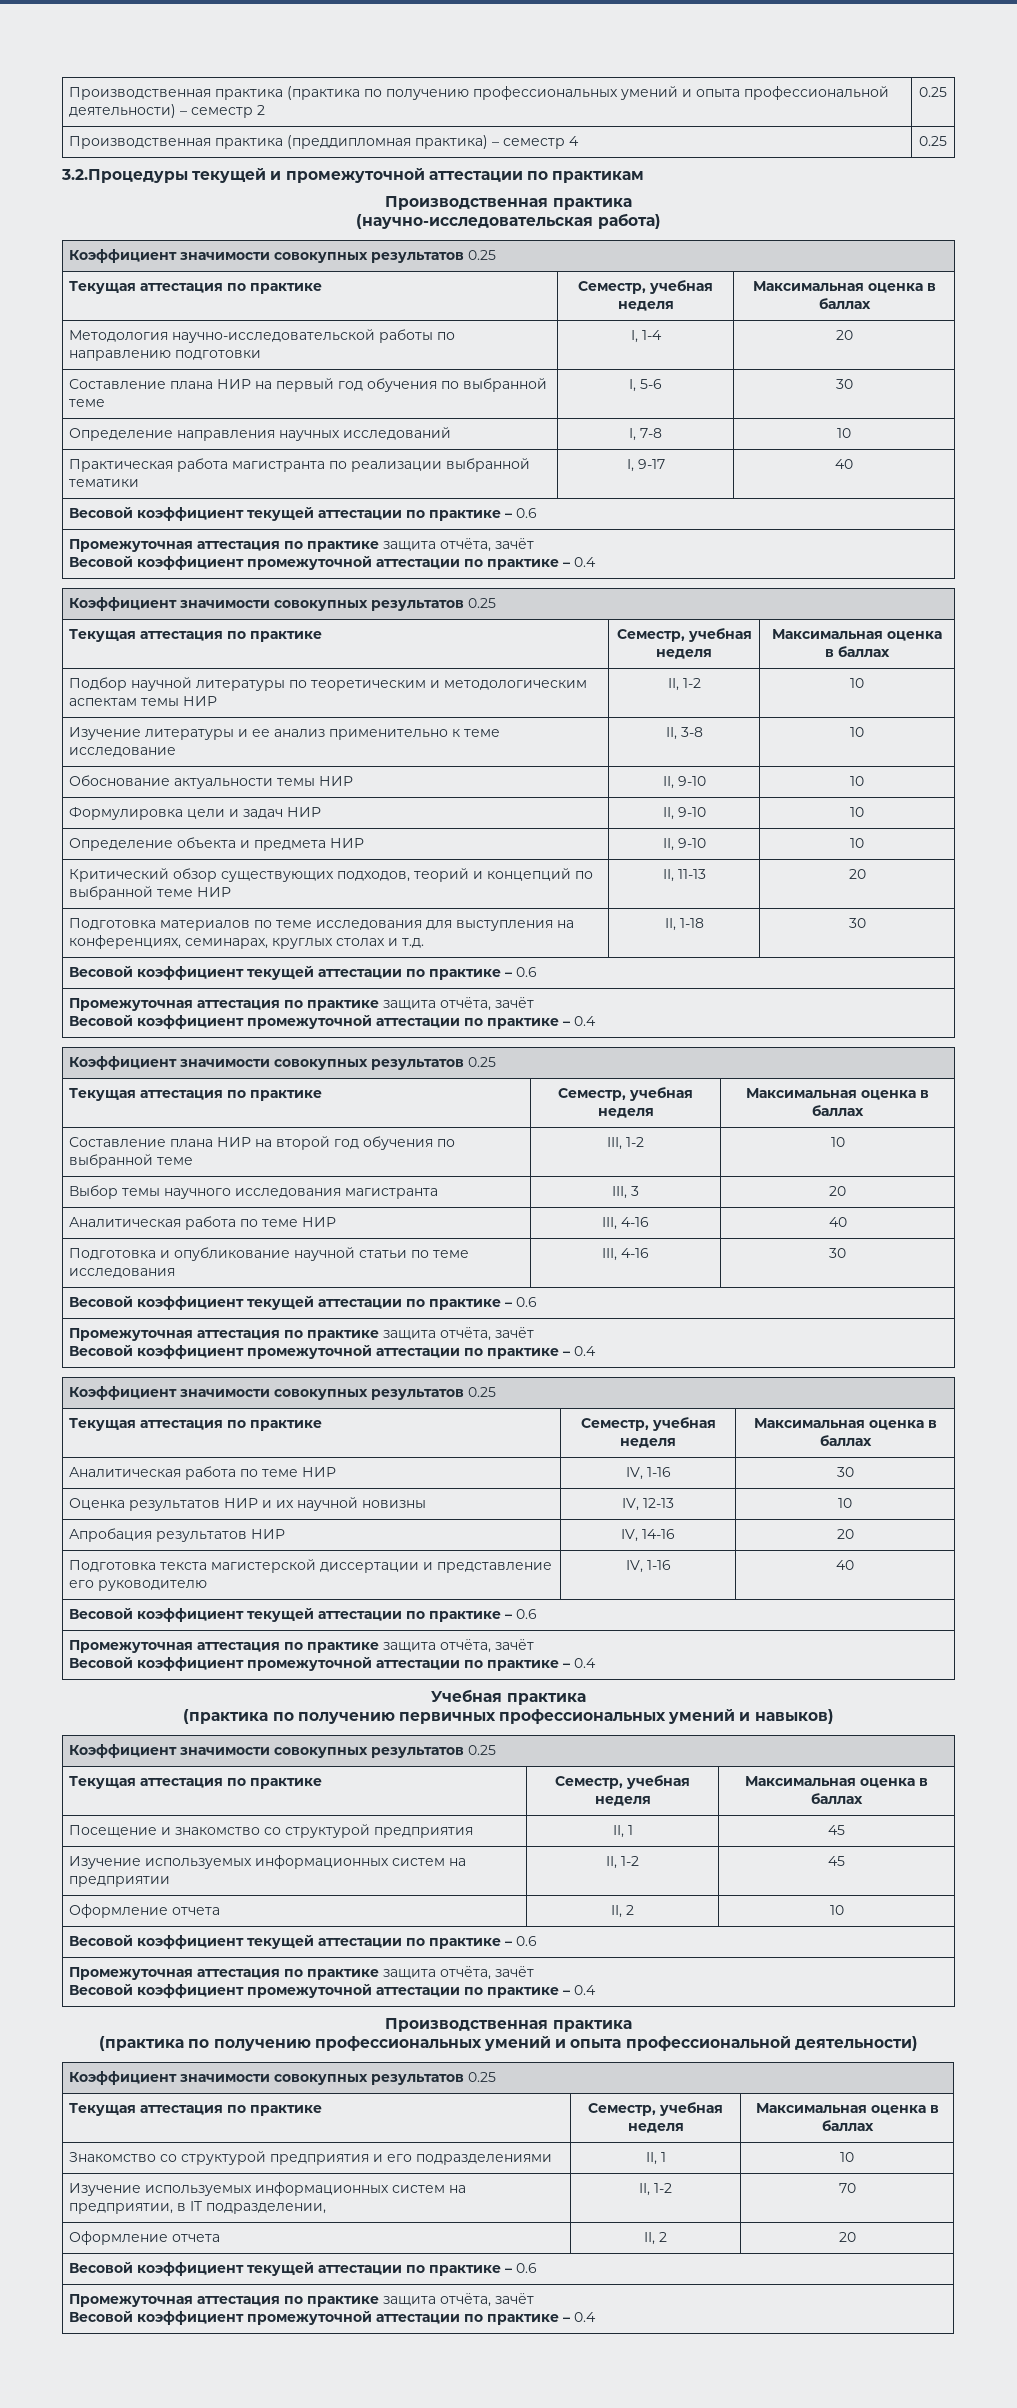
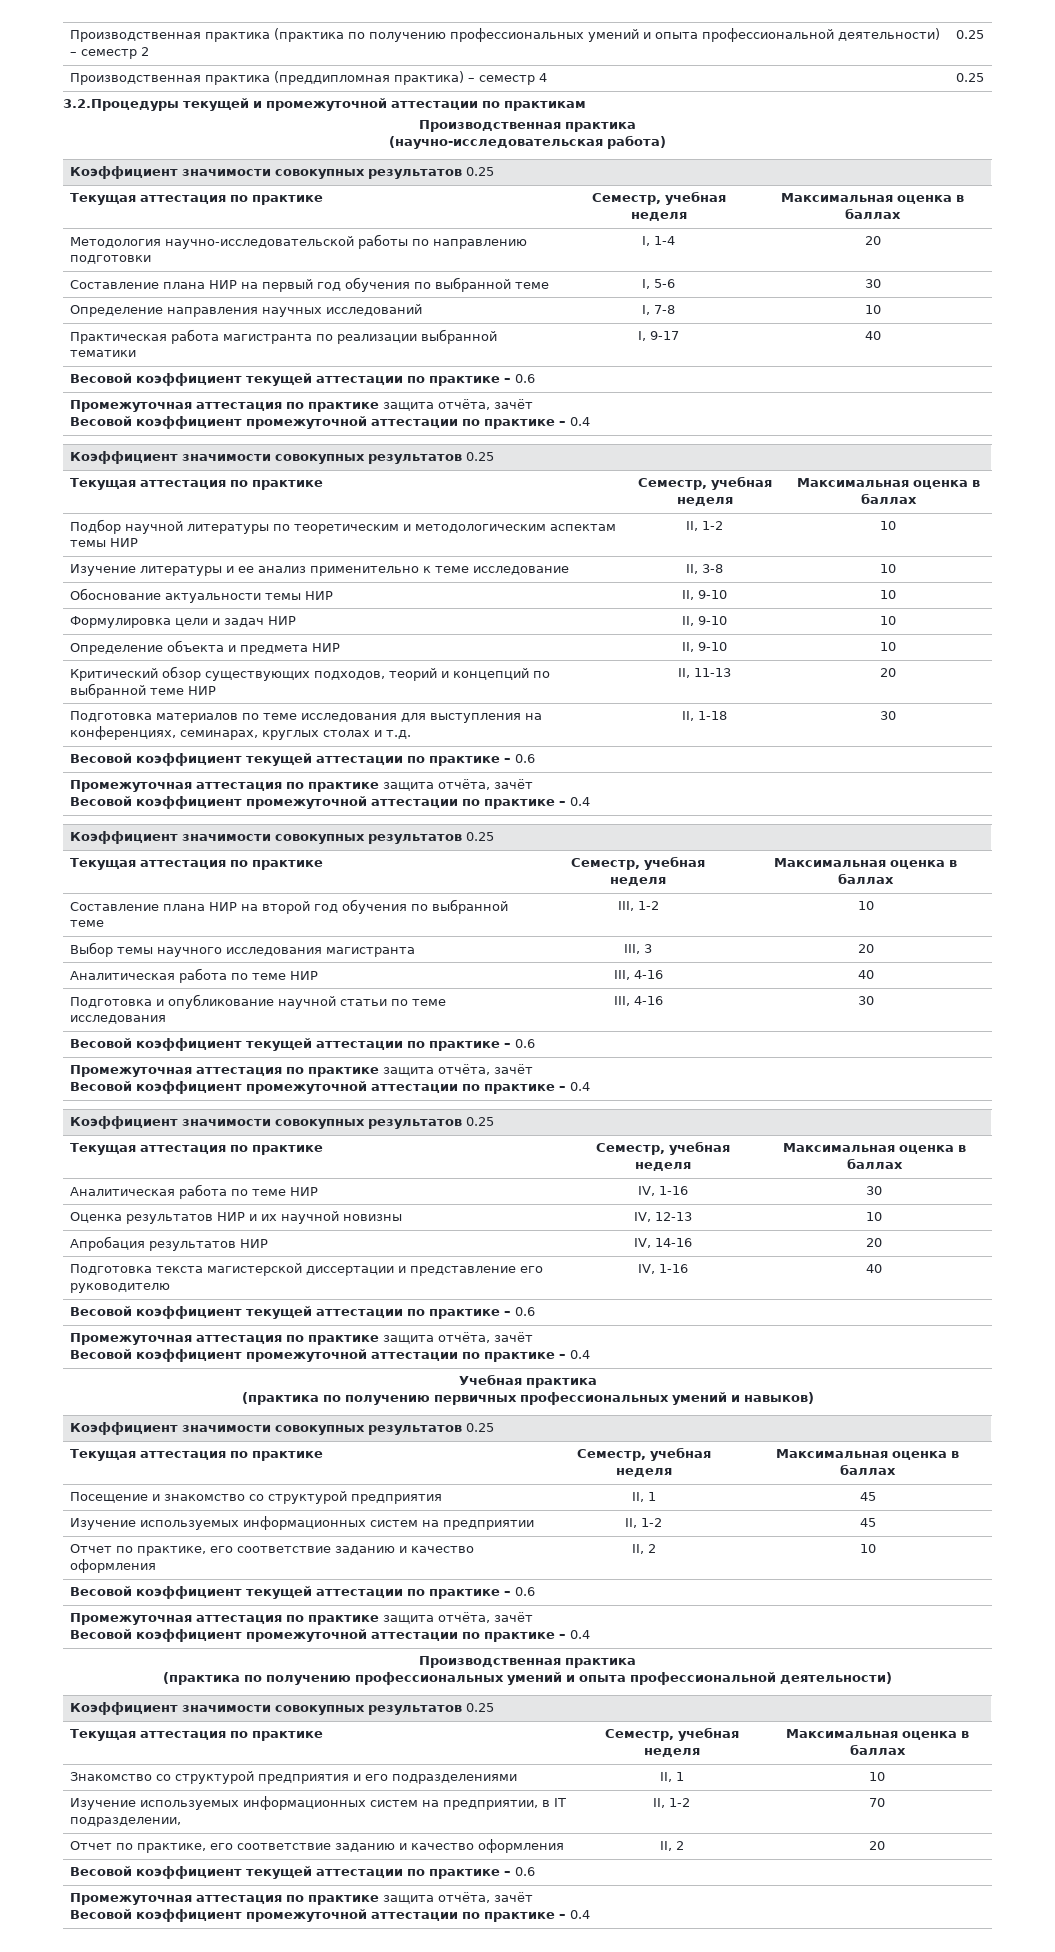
[68,1904,220,1918] Оформление отчета -> [70,1544,475,1556] [70,1559,157,1573] Отчет по практике, его соответствие заданию и качество оформления
[68,2231,220,2245] Оформление отчета -> [70,1839,565,1853] Отчет по практике, его соответствие заданию и качество оформления

